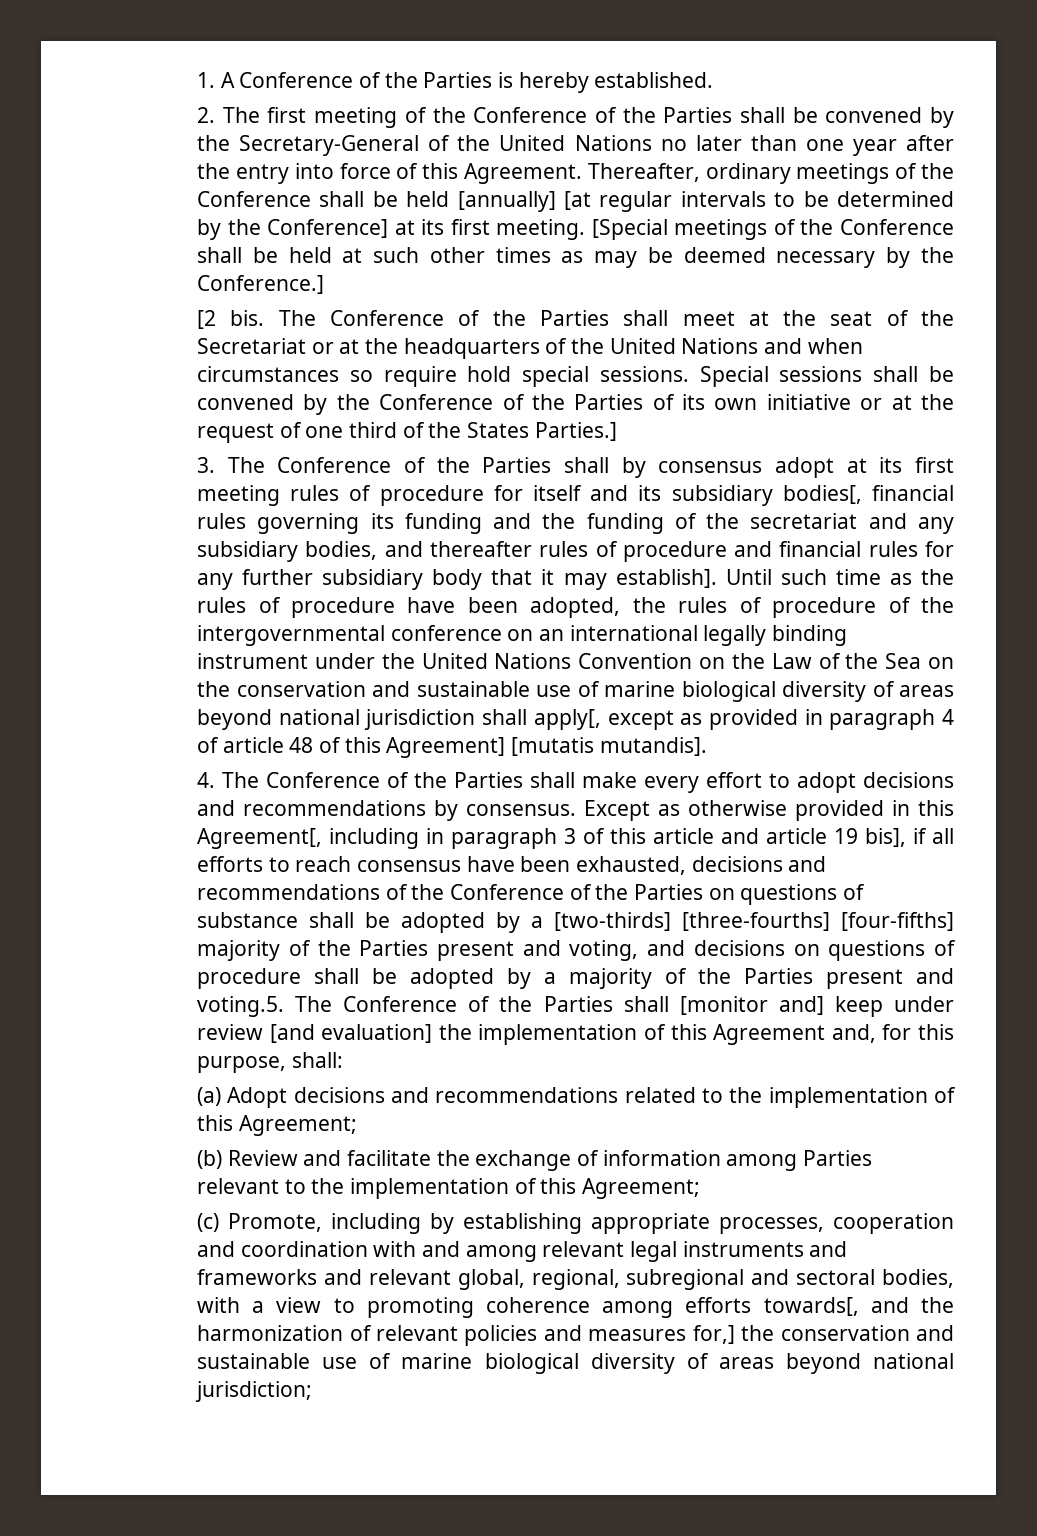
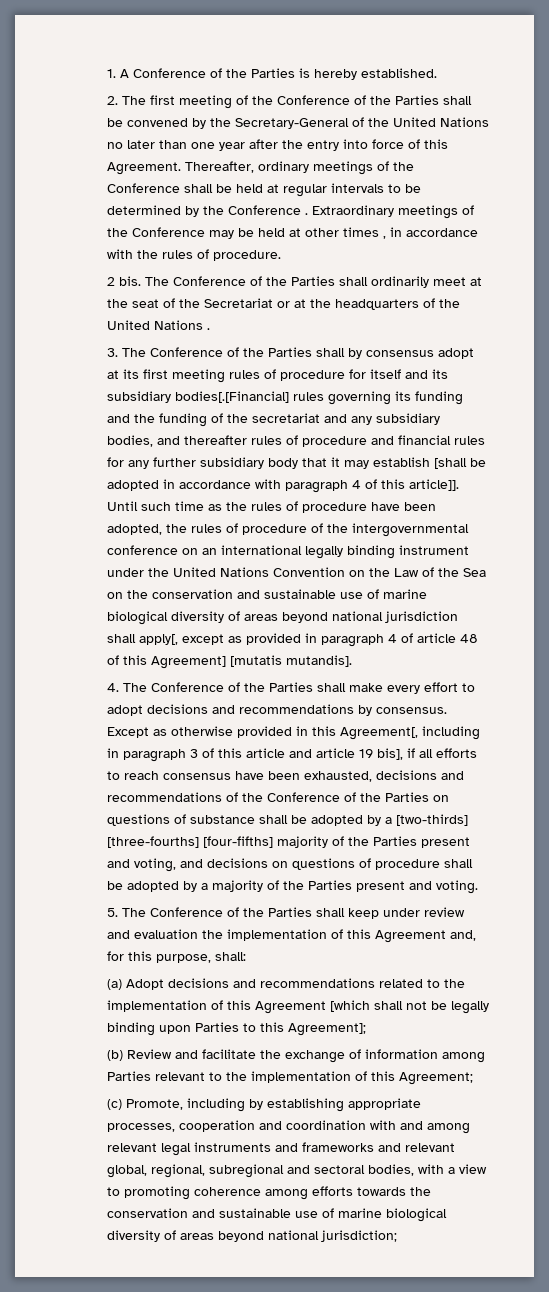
[457,191,592,212] [annually] [at -> [267,184,280,193] at
[267,219,955,240] [197,247,420,263] Conference] at its first meeting. [Special meetings of the Conference shall be held at such -> [228,205,475,219] [107,227,302,239] Conference . Extraordinary meetings of the Conference may be held at
[561,247,954,268] [197,275,325,294] [197,310,217,329] as may be deemed necessary by the Conference.] // [2 -> [383,227,479,239] [107,249,282,261] [107,277,116,286] , in accordance with the rules of procedure. // 2
(669, 318) none -> [371,276,430,288] ordinarily
[764,338,863,354] [197,366,954,387] [197,394,954,415] [197,422,617,443] and when circumstances so require hold special sessions. Special sessions shall be convened by the Conference of the Parties of its own initiative or at the request of one third of the States Parties.] -> [207,328,211,330] .
[782,485,954,504] bodies[, financial -> [175,391,290,403] bodies[.[Financial]
[615,569,717,588] establish]. -> [373,457,487,469] [107,479,460,493] establish [shall be adopted in accordance with paragraph 4 of this article]].
[197,996,824,1017] voting.5. The Conference of the Parties shall [monitor and] -> [436,880,479,894] [107,907,346,917] voting. // 5. The Conference of the Parties shall
[269,1024,433,1043] [and evaluation] -> [107,929,199,939] and evaluation
[238,1115,357,1136] Agreement; -> [255,1000,490,1014] [107,1022,367,1036] Agreement [which shall not be legally binding upon Parties to this Agreement];
[763,1297,954,1316] [197,1325,735,1346] towards[, and the harmonization of relevant policies and measures for,] -> [357,1187,407,1196] towards

